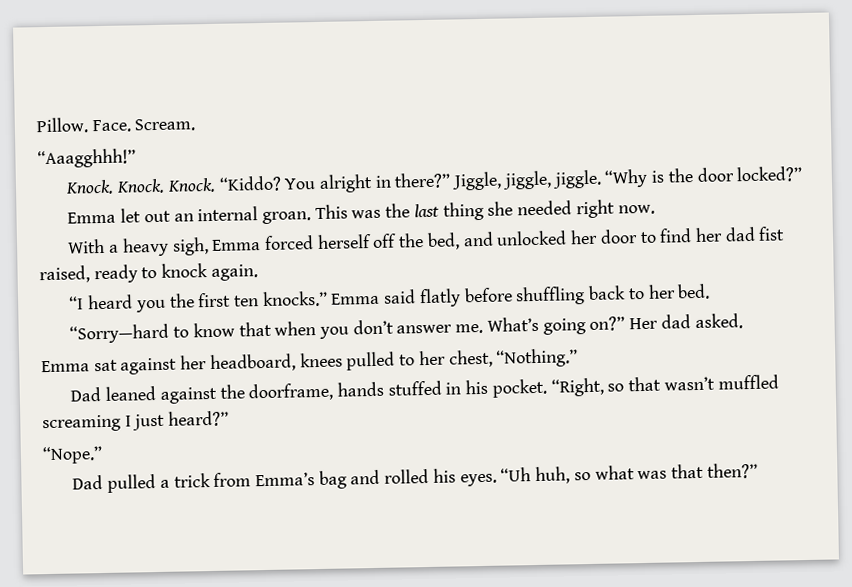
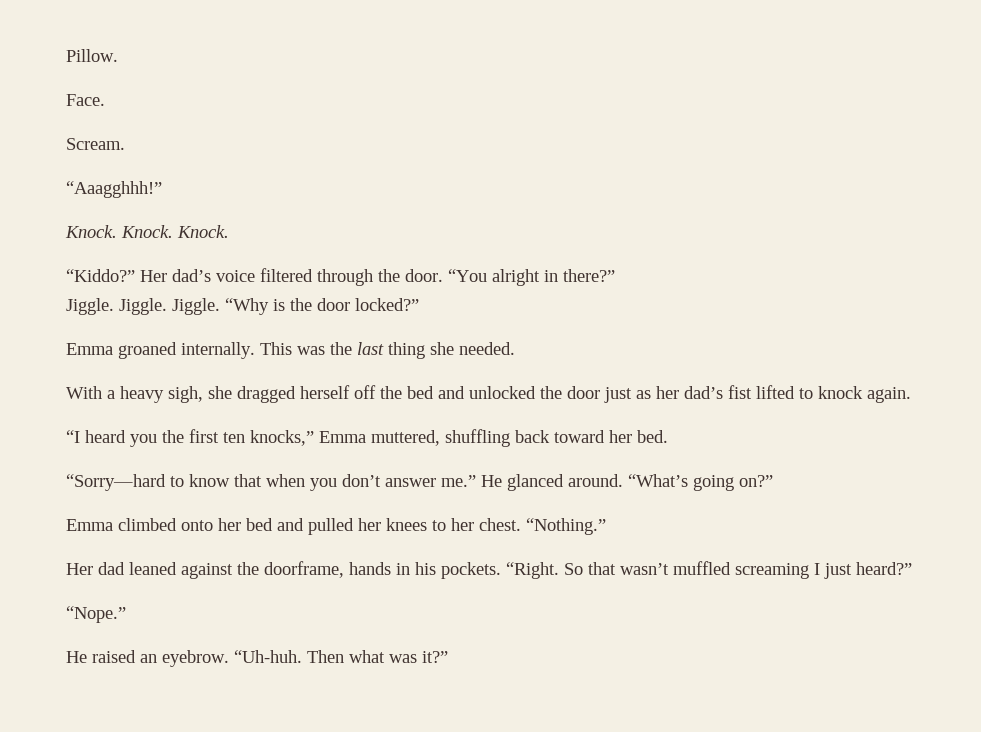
(88, 125) none -> (118, 55) //
(131, 126) none -> (105, 100) //
[218,175,317,192] “Kiddo? You -> [66,268,487,286] // “Kiddo?” Her dad’s voice filtered through the door. “You
[452,169,602,191] Jiggle, jiggle, jiggle. -> [66,298,220,315] // Jiggle. Jiggle. Jiggle.
[120,206,312,225] let out an internal groan. -> [118,342,255,359] groaned internally.
[517,199,655,219] needed right now. -> [459,342,515,355] needed.
[211,235,315,251] Emma forced -> [208,386,296,403] she dragged
[426,232,460,250] bed, -> [407,386,434,399] bed
[570,226,786,245] [39,264,138,284] her door to find her dad fist raised, ready -> [540,385,795,403] the door just as her dad’s fist lifted
[261,287,513,308] knocks.” Emma said flatly before -> [250,430,440,446] knocks,” Emma muttered,
[627,287,645,300] to -> [554,430,605,443] toward
[455,313,743,335] [41,348,579,375] [70,387,102,402] me. What’s going on?” Her dad asked. // Emma sat against her headboard, knees pulled to her chest, “Nothing.” // Dad -> [441,474,773,491] [66,518,606,535] [66,562,125,575] me.” He glanced around. “What’s going on?” // Emma climbed onto her bed and pulled her knees to her chest. “Nothing.” // Her dad
[387,380,442,396] stuffed -> (391, 568) none
[491,377,625,398] pocket. “Right, so -> [441,562,583,579] pockets. “Right. So
[72,462,758,493] Dad pulled a trick from Emma’s bag and rolled his eyes. “Uh huh, so what was that then?” -> [66,650,448,667] He raised an eyebrow. “Uh-huh. Then what was it?”

